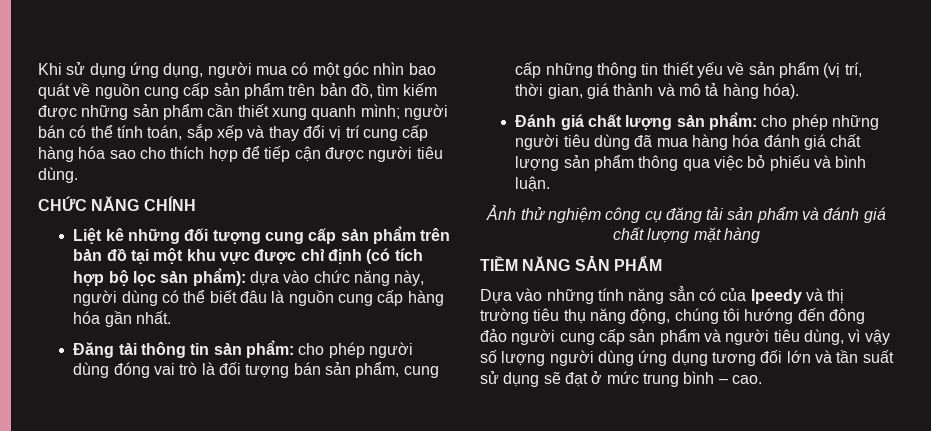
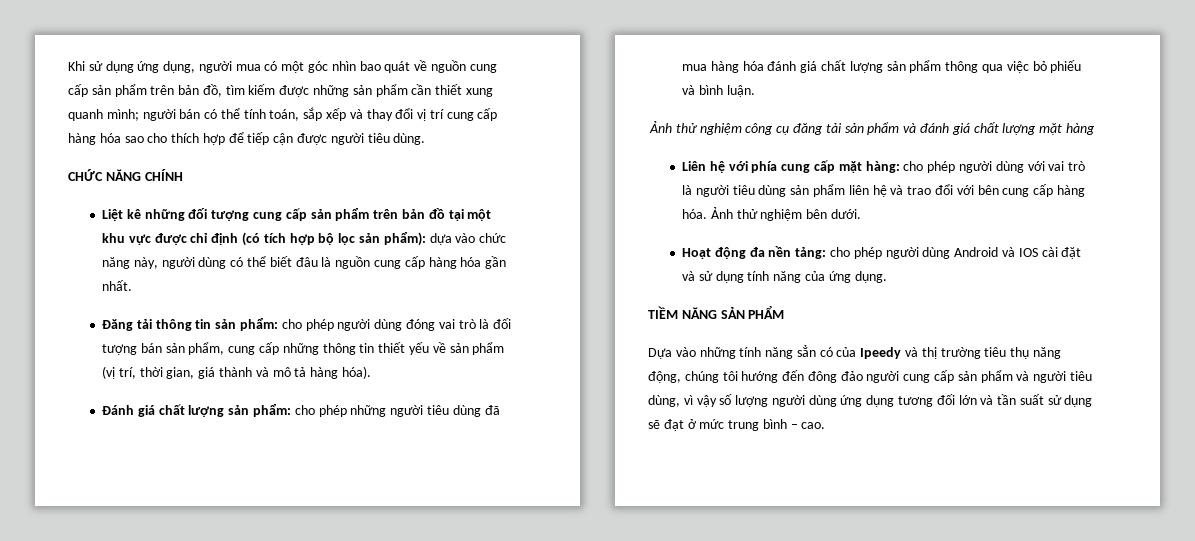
(760, 235) none -> [682,160,1086,173] [682,184,1085,197] [682,207,862,221] [682,246,1082,259] [682,271,887,283] // Liên hệ với phía cung cấp mặt hàng: cho phép người dùng với vai trò là người tiêu dùng sản phẩm liên hệ và trao đổi với bên cung cấp hàng hóa. Ảnh thử nghiệm bên dưới. // Hoạt động đa nền tảng: cho phép người dùng Android và IOS cài đặt và sử dụng tính năng của ứng dụng.

